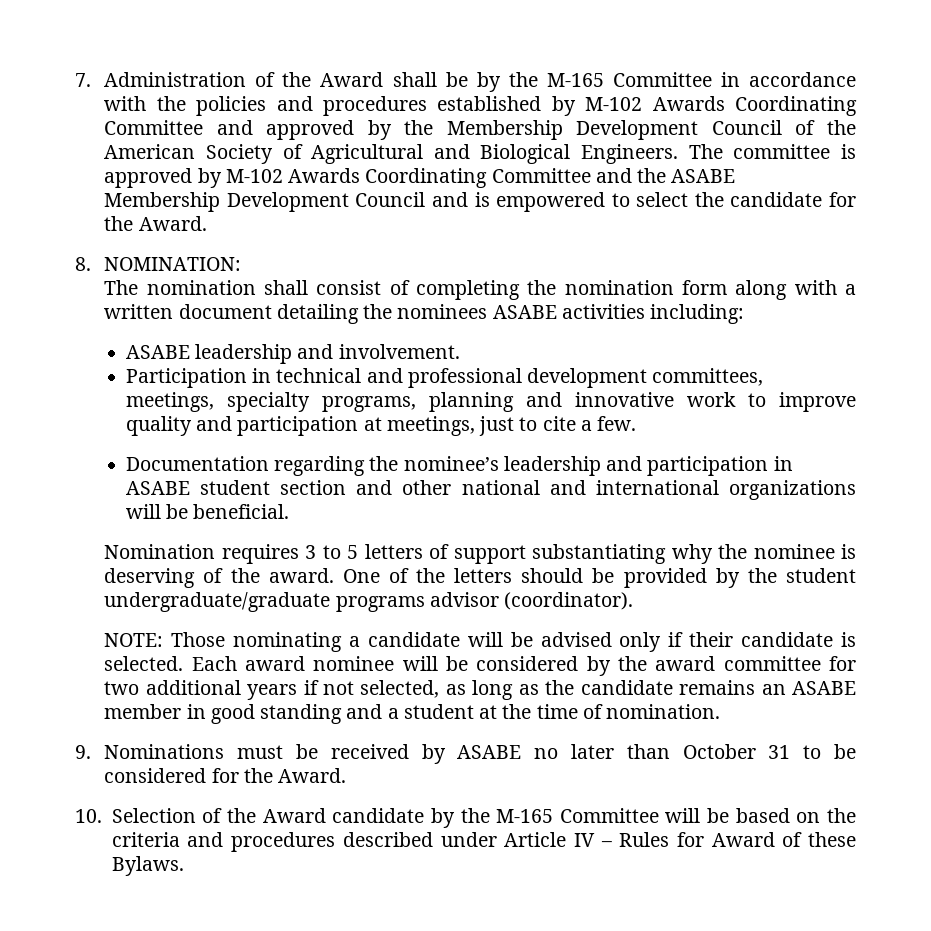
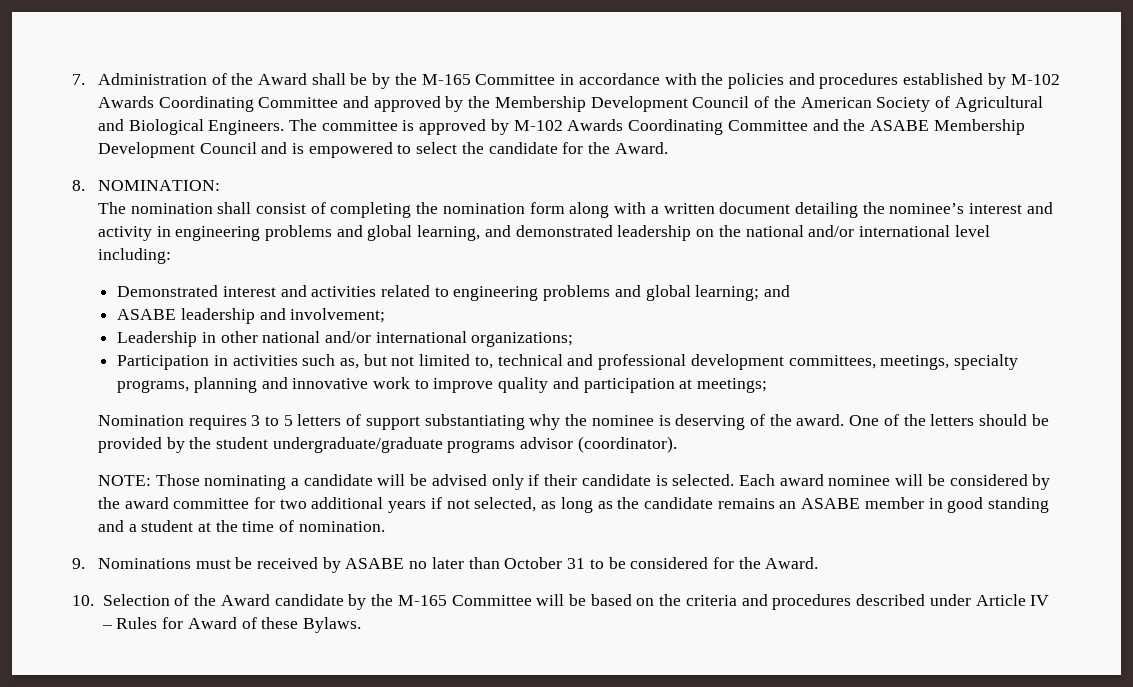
[397,304,745,324] [125,344,460,364] [125,368,271,388] nominees ASABE activities including: // ASABE leadership and involvement. // Participation in -> [889,202,1053,214] [97,225,990,241] [97,248,171,264] [117,285,791,301] [117,308,386,324] [117,331,574,347] [117,354,493,370] nominee’s interest and activity in engineering problems and global learning, and demonstrated leadership on the national and/or international level including: // Demonstrated interest and activities related to engineering problems and global learning; and // ASABE leadership and involvement; // Leadership in other national and/or international organizations; // Participation in activities such as, but not limited to,
[386,416,637,436] [125,456,793,476] [125,480,856,500] [125,504,290,519] meetings, just to cite a few. // Documentation regarding the nominee’s leadership and participation in ASABE student section and other national and international organizations will be beneficial. -> [697,378,768,393] meetings;

